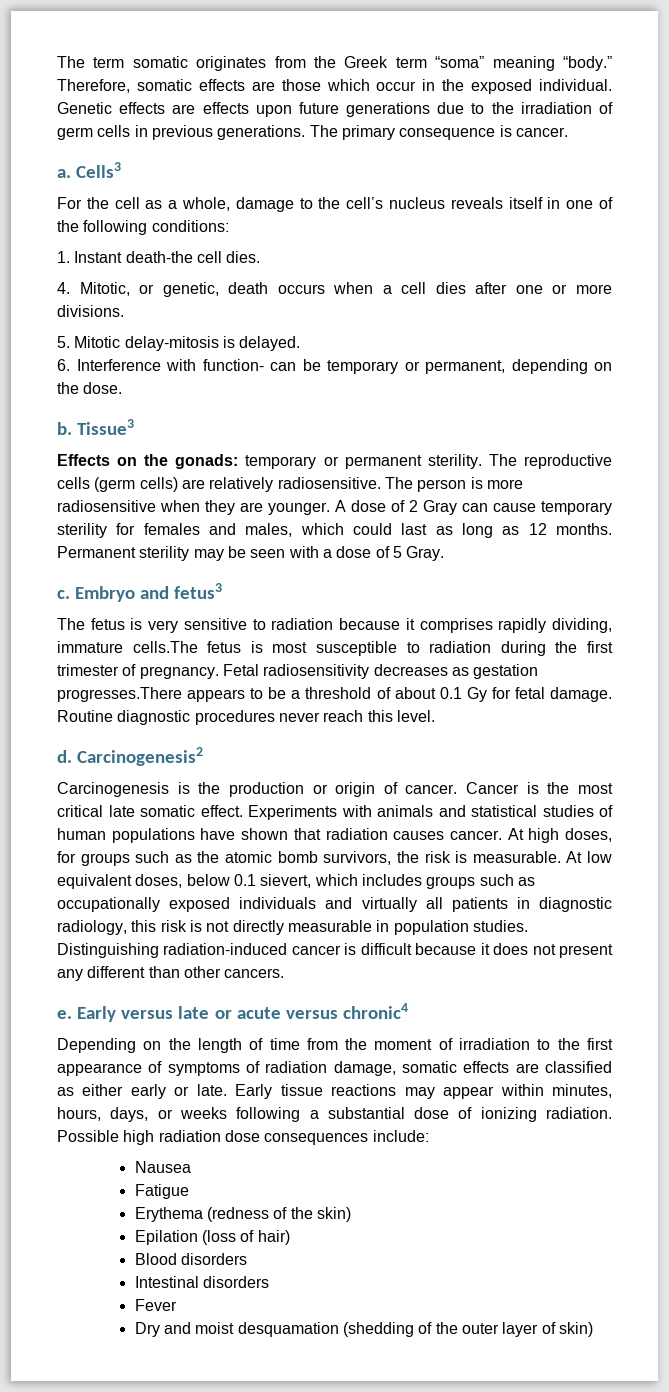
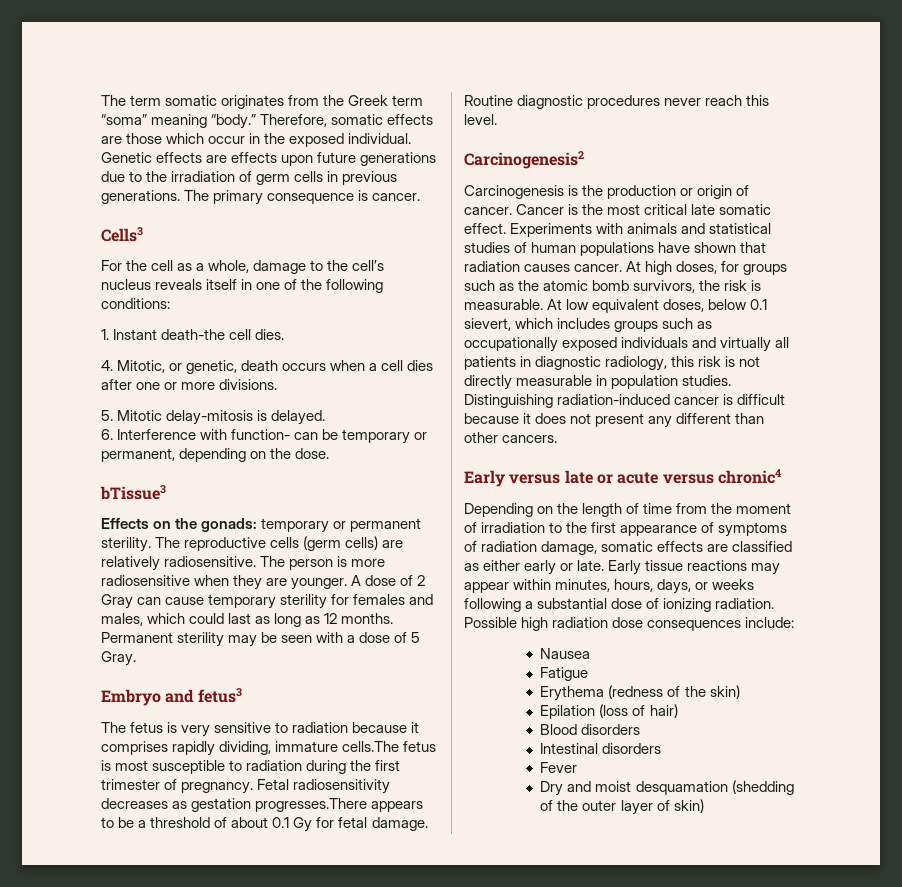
[57,169,71,178] a. -> (421, 197) none
[57,419,135,435] b. Tissue3 -> [100,485,166,500] bTissue3
[57,590,70,599] c. -> (136, 658) none
[57,750,72,763] d. -> (497, 119) none
[57,1010,72,1019] e. -> (558, 439) none

